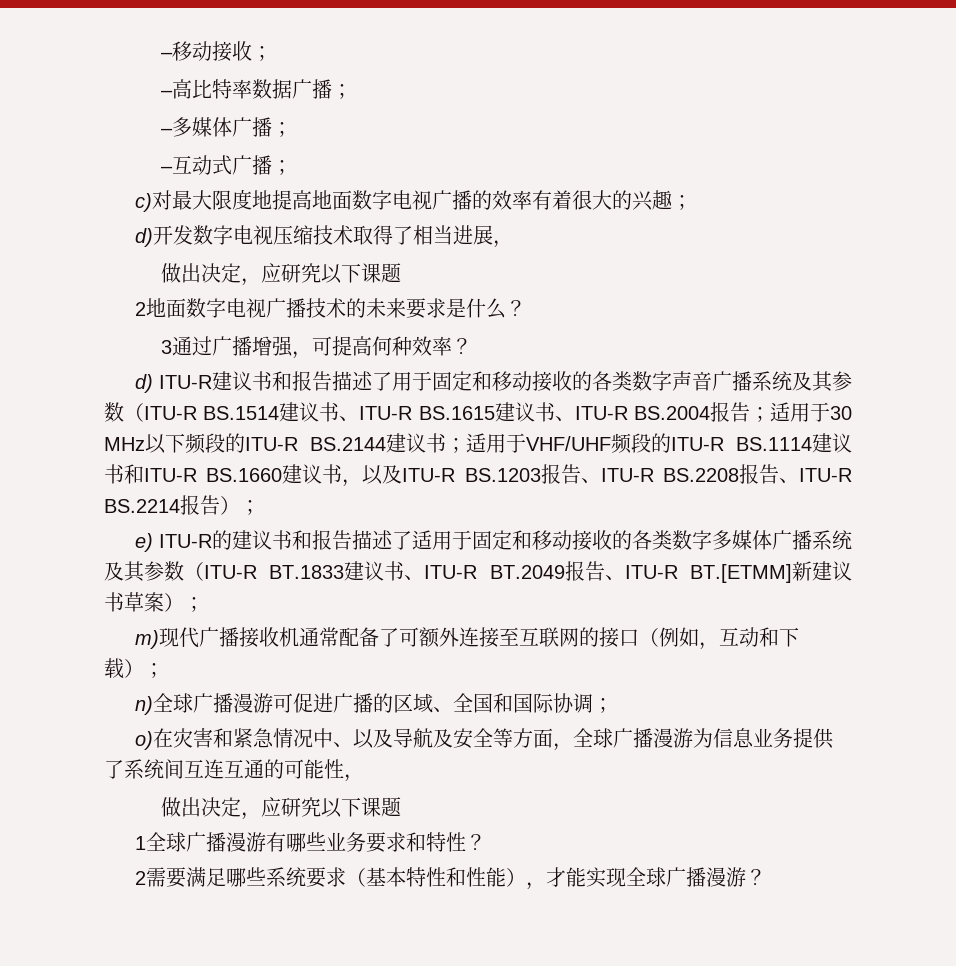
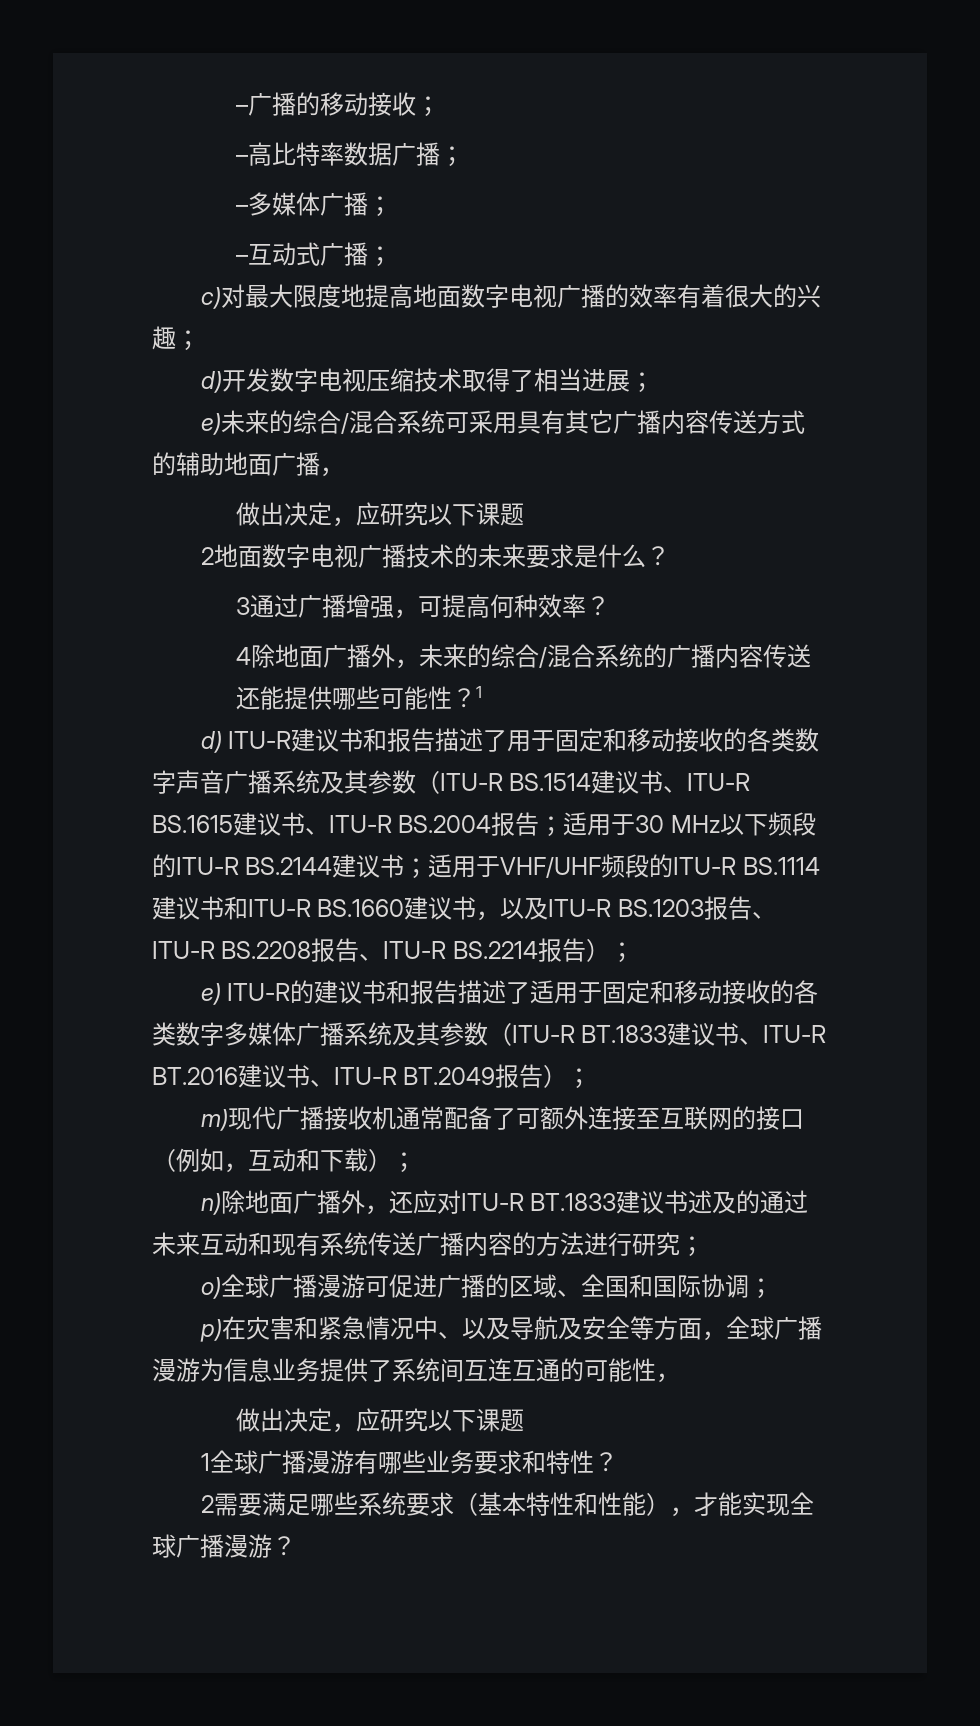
[161,52,174,59] – -> [236,92,321,116] –广播的
(493, 235) none -> [629,372,654,393] [200,410,805,435] [152,452,320,476] ； // e)未来的综合/混合系统可采用具有其它广播内容传送方式的辅助地面广播
(473, 346) none -> [236,644,812,669] [236,686,483,710] // 4除地面广播外，未来的综合/混合系统的广播内容传送还能提供哪些可能性？1
[489,561,853,583] [104,592,164,612] BT.2049报告、ITU-R BT.[ETMM]新建议书草案 -> [152,1064,544,1088] BT.2016建议书、ITU-R BT.2049报告
(153, 705) none -> [220,1190,809,1215] [152,1232,704,1257] [200,1277,221,1299] 除地面广播外，还应对ITU-R BT.1833建议书述及的通过未来互动和现有系统传送广播内容的方法进行研究； // o)
[134,731,153,750] o) -> [199,1319,222,1342] p)

